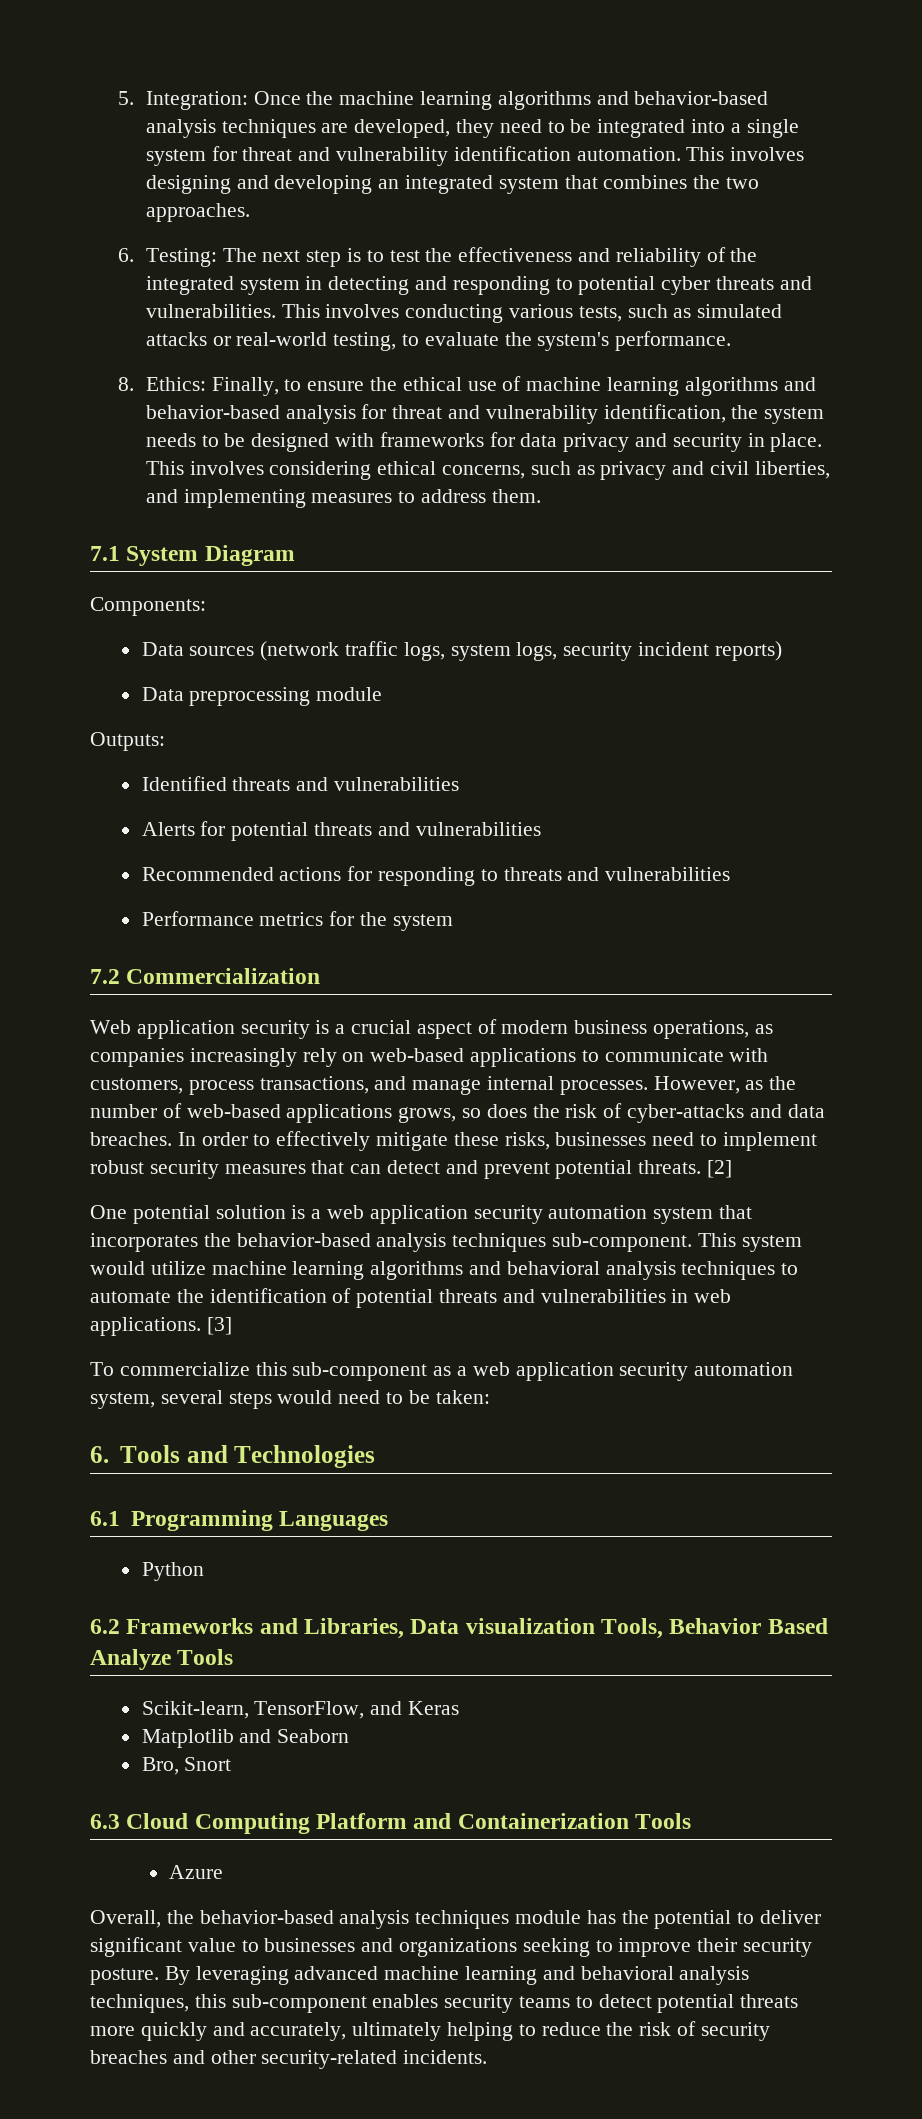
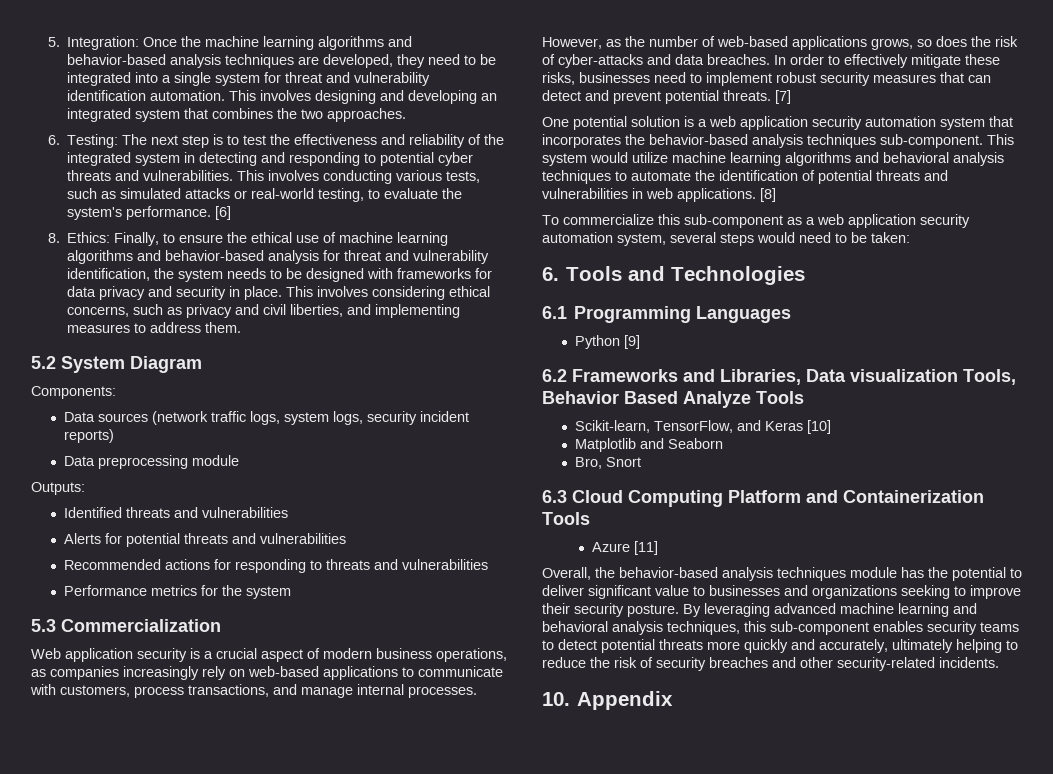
(732, 341) none -> [215,206,232,220] [6]
[90,546,120,561] 7.1 -> [31,356,56,369] 5.2
[90,969,120,984] 7.2 -> [31,619,56,632] 5.3
[707,1160,733,1178] [2] -> [775,90,791,104] [7]
[206,1317,232,1335] [3] -> [760,188,776,202] [8]
(204, 1571) none -> [623,335,640,349] [9]
(459, 1708) none -> [806,420,831,434] [10]
(224, 1872) none -> [633,541,658,555] [11]
(488, 2057) none -> [542,691,674,710] // 10. Appendix

